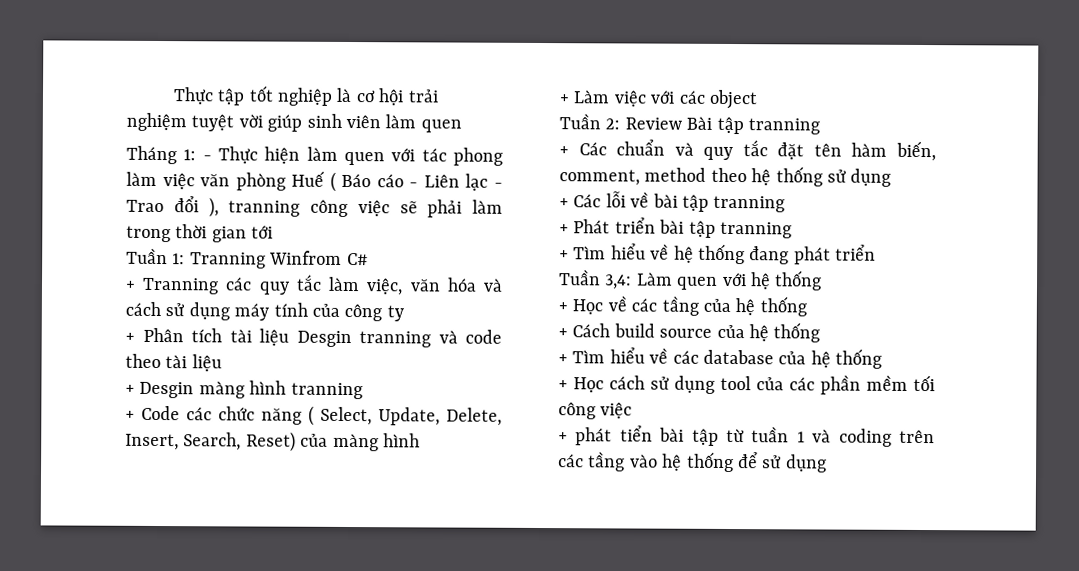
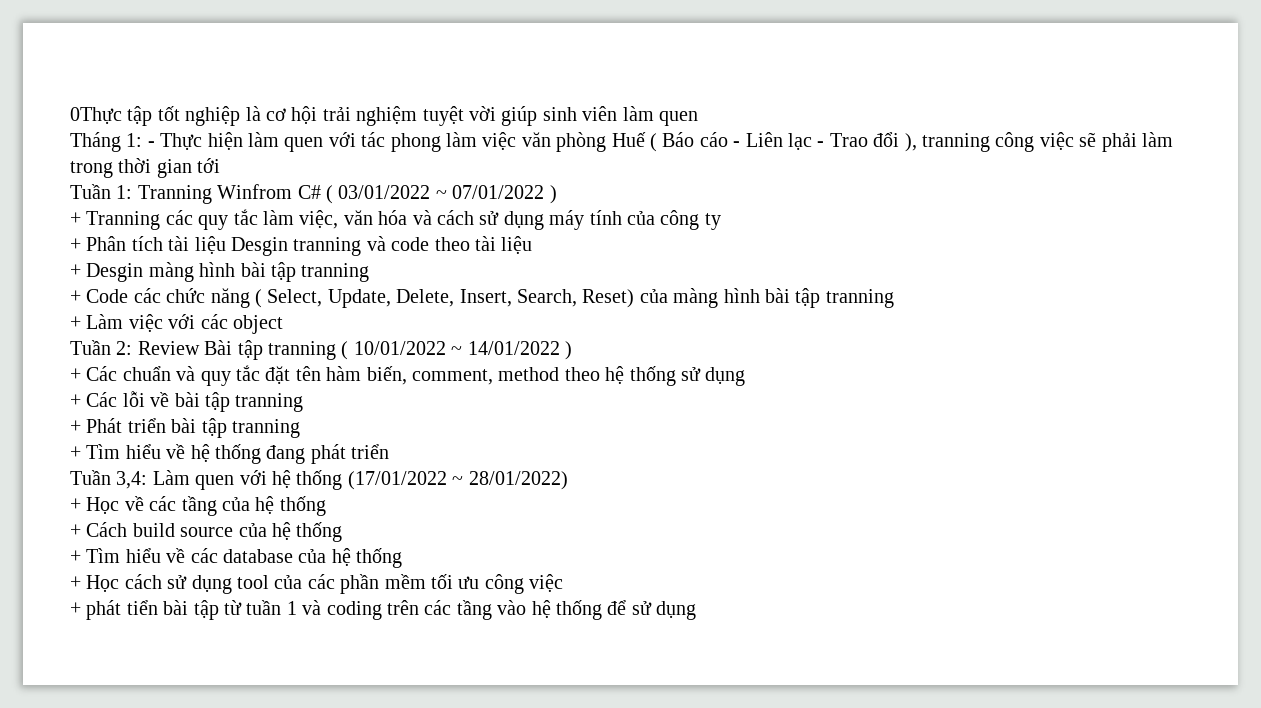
[172,87,214,105] Thực -> [70,107,122,124] 0Thực
(369, 259) none -> [326,185,557,204] ( 03/01/2022 ~ 07/01/2022 )
(287, 387) none -> [240,262,296,282] bài tập
(420, 440) none -> [764,288,894,308] bài tập tranning
(820, 126) none -> [341,341,572,360] ( 10/01/2022 ~ 14/01/2022 )
(823, 280) none -> [347,471,568,490] (17/01/2022 ~ 28/01/2022)
(935, 383) none -> [458,576,480,589] ưu

